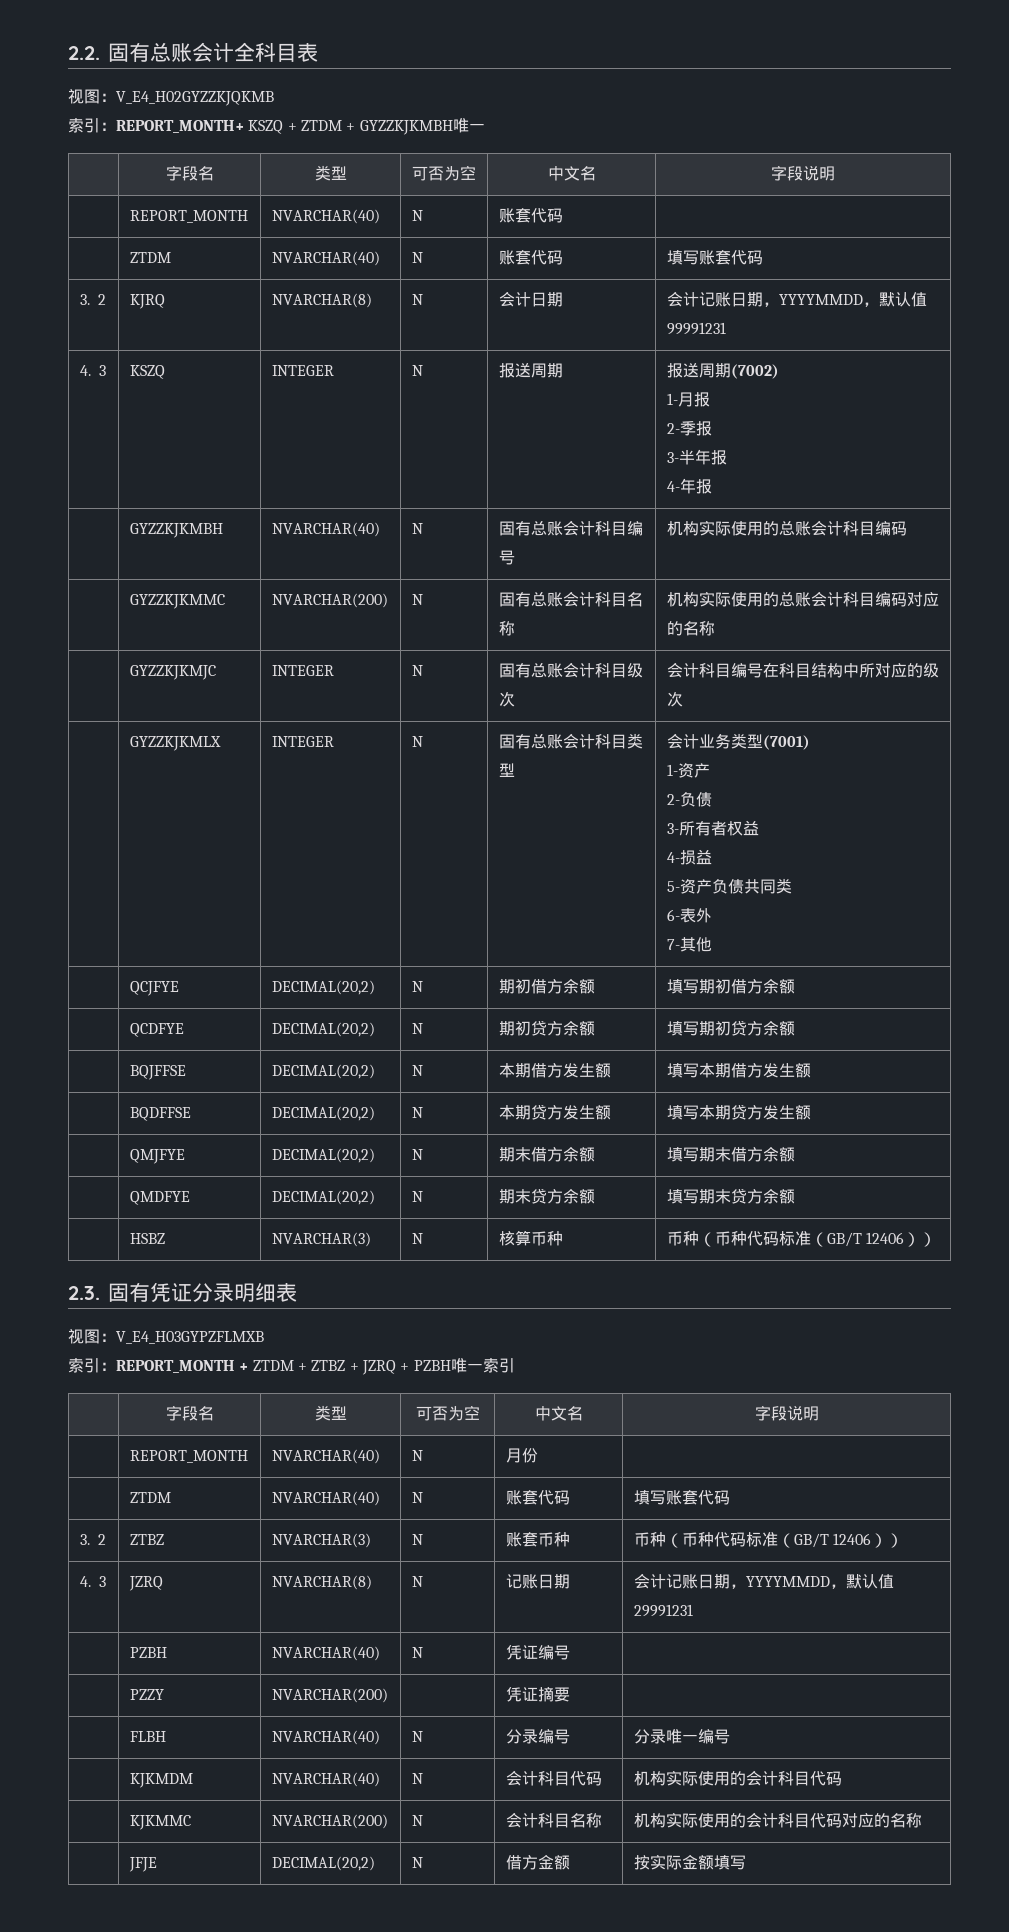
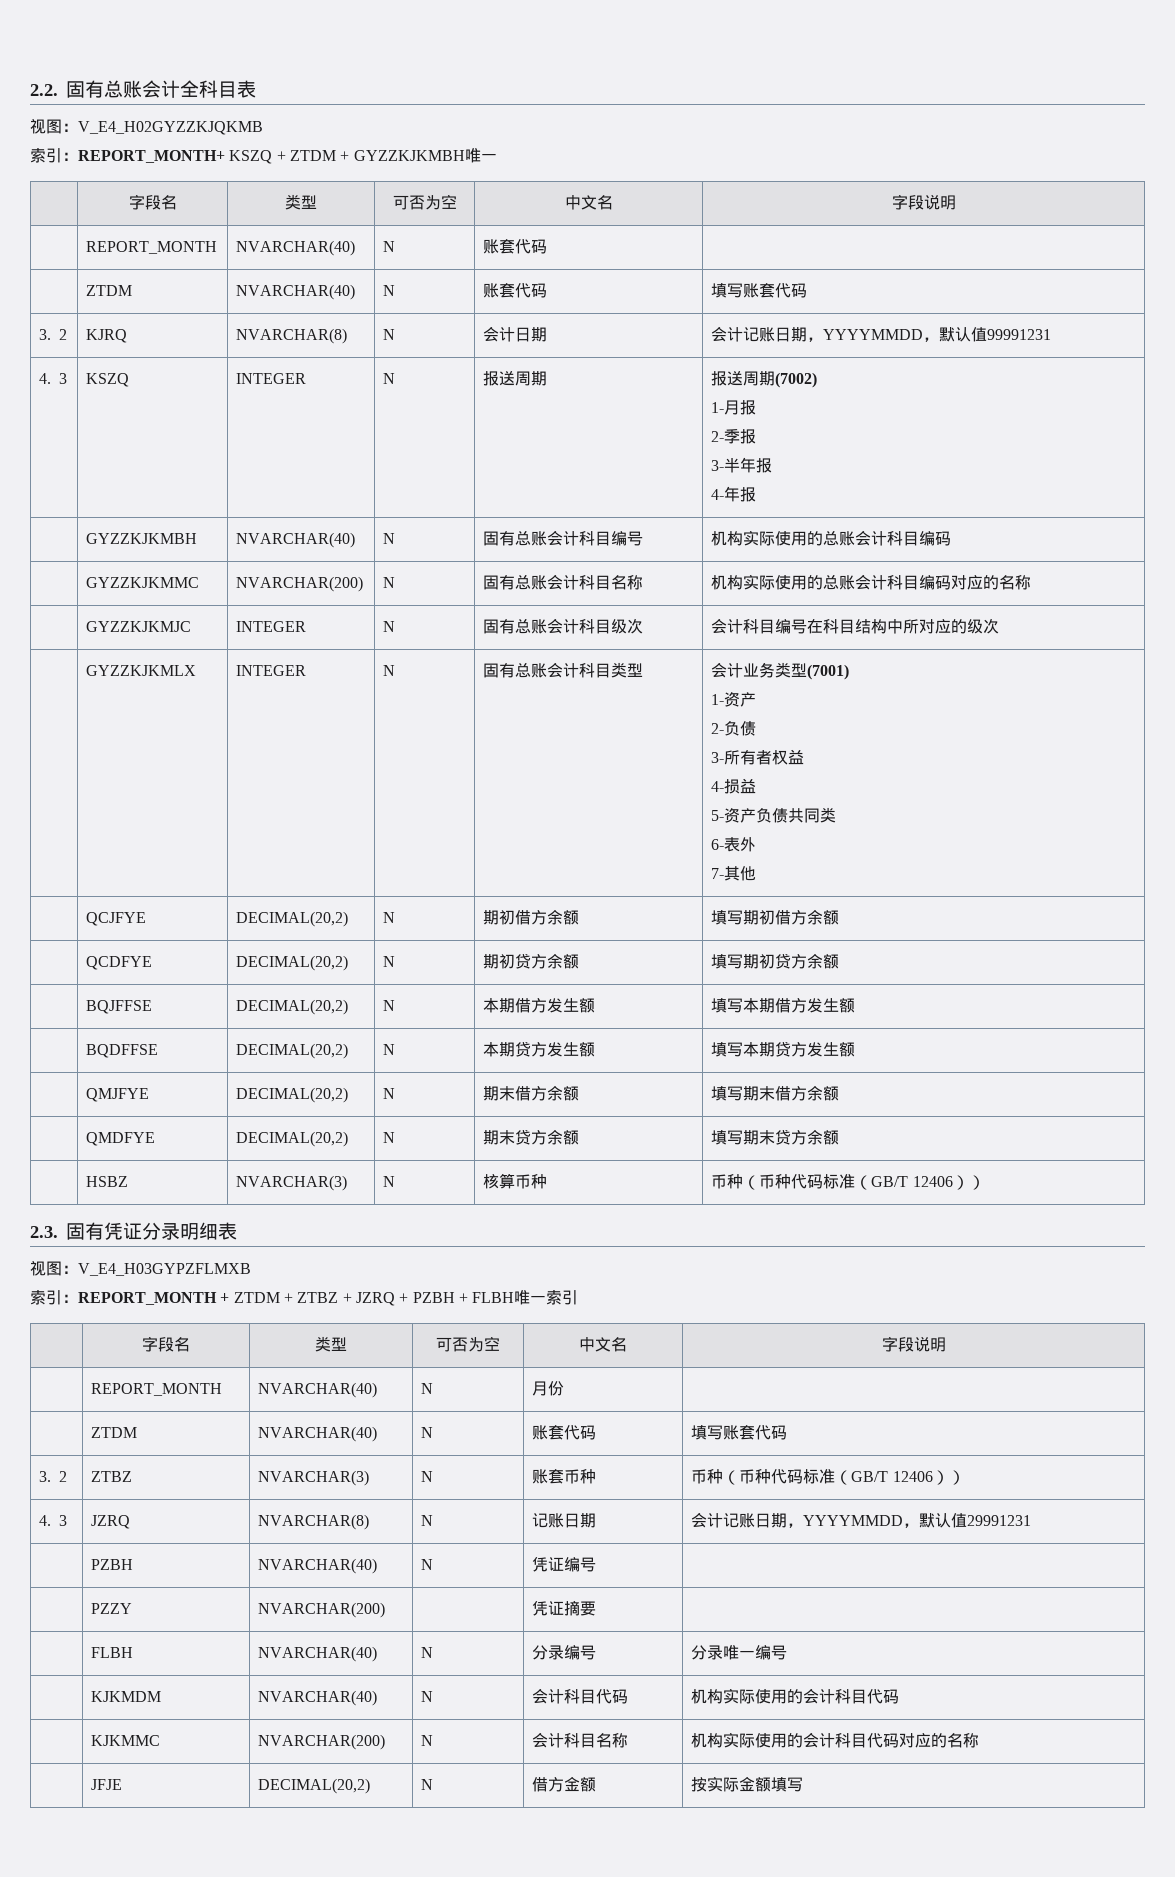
(451, 1365) none -> [458,1292,515,1303] + FLBH

